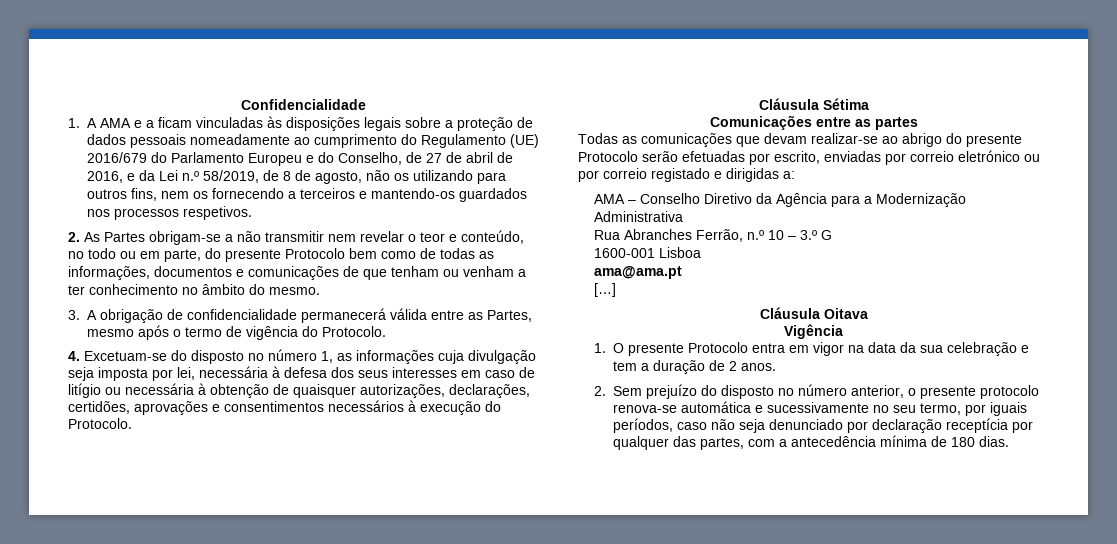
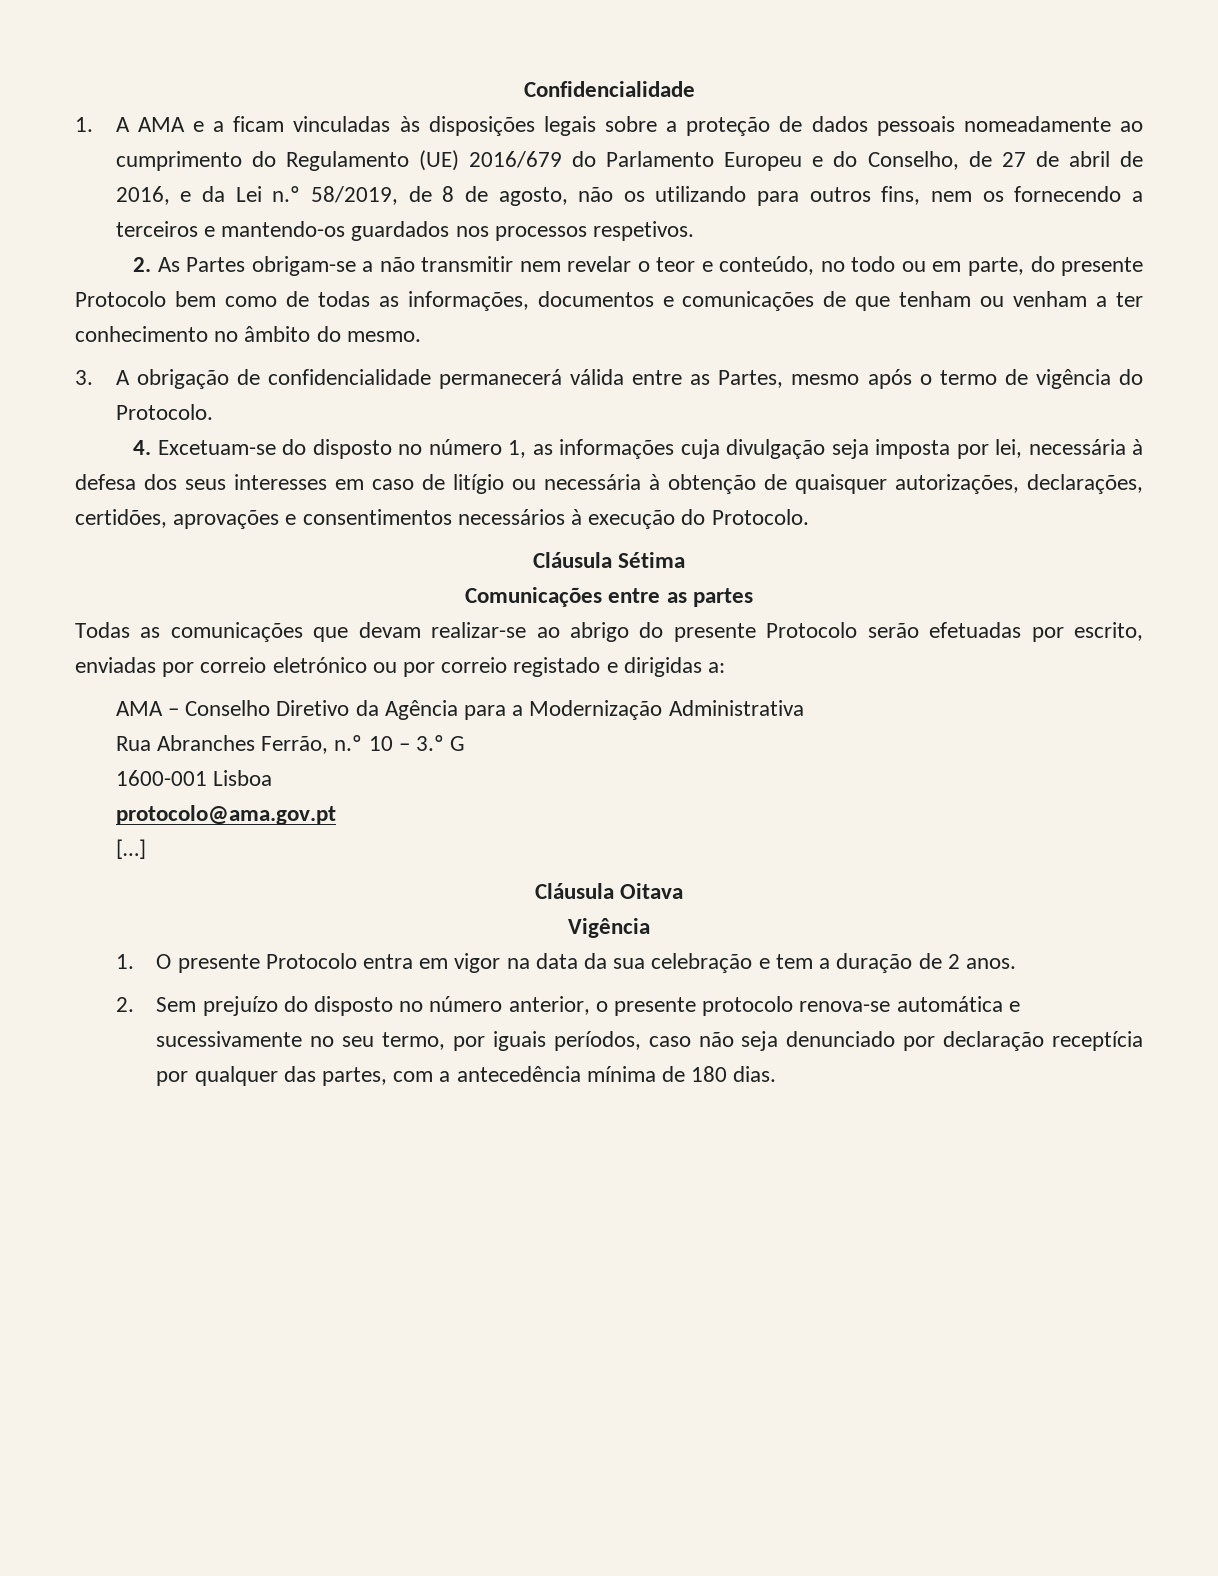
[593,266,682,279] ama@ama.pt -> [115,805,336,825] protocolo@ama.gov.pt

